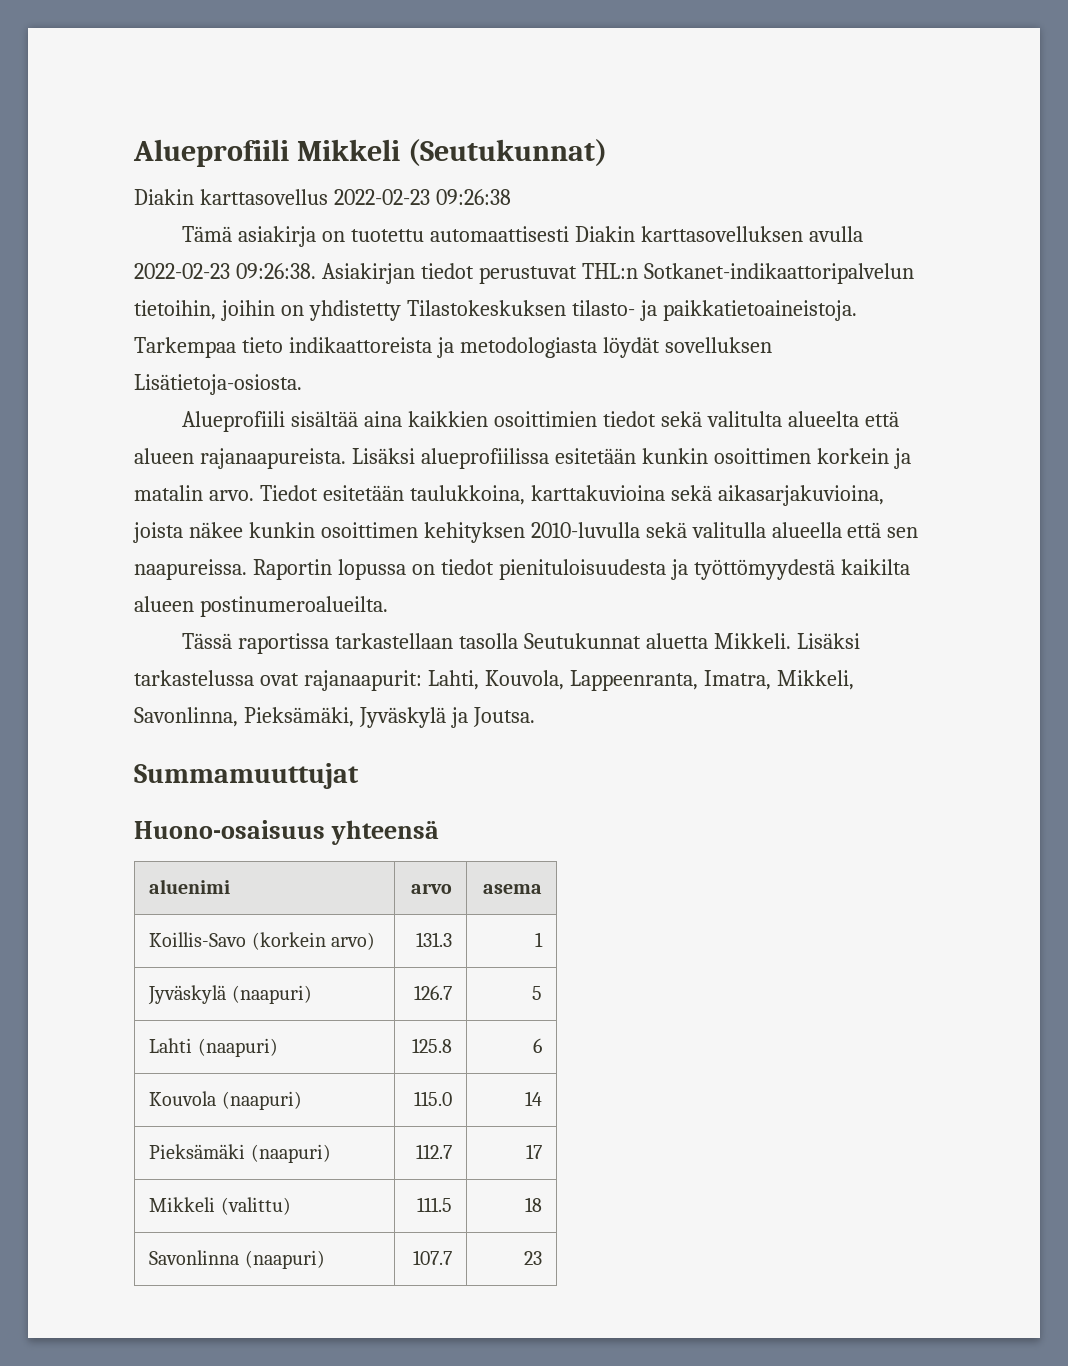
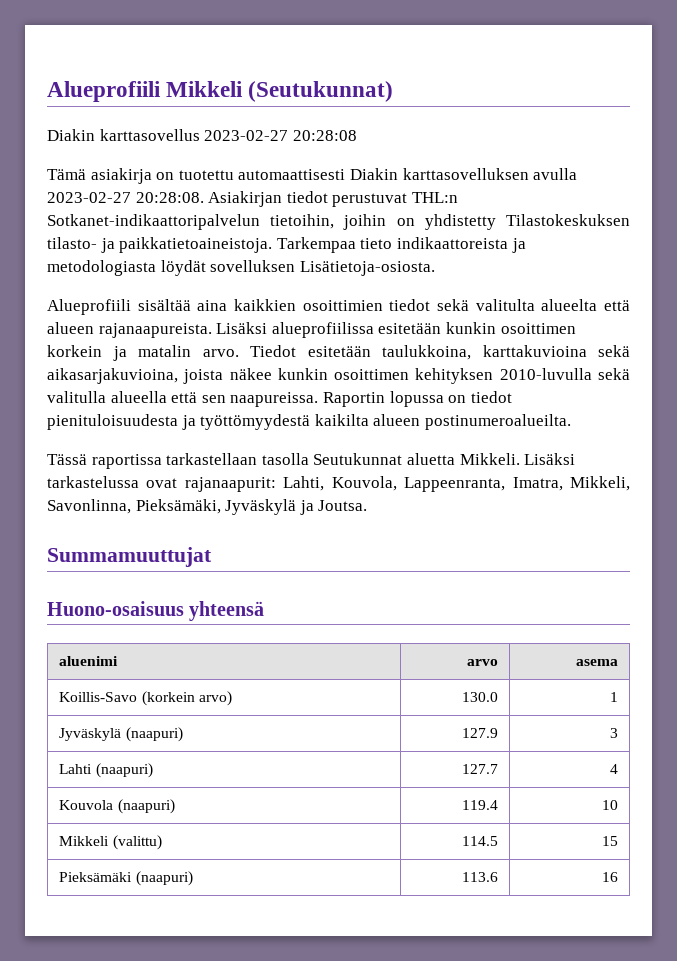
[333,189,511,205] 2022-02-23 09:26:38 -> [204,130,357,141] 2023-02-27 20:28:08
[134,263,316,279] 2022-02-23 09:26:38. -> [47,192,204,203] 2023-02-27 20:28:08.
[415,932,452,947] 131.3 -> [461,692,498,702] 130.0
[413,985,452,1000] [531,986,542,1000] 126.7 | 5 -> [461,728,498,738] [609,728,618,738] 127.9 | 3
[411,1038,452,1053] [532,1038,542,1053] 125.8 | 6 -> [461,764,498,774] [609,764,618,774] 127.7 | 4
[413,1091,452,1106] [524,1091,542,1106] [149,1144,331,1163] [415,1144,452,1159] [525,1144,542,1159] [149,1197,291,1215] [416,1197,452,1212] [524,1197,542,1212] [149,1250,325,1269] [412,1250,452,1265] [523,1251,542,1265] 115.0 | 14 // Pieksämäki (naapuri) | 112.7 | 17 // Mikkeli (valittu) | 111.5 | 18 // Savonlinna (naapuri) | 107.7 | 23 -> [461,800,498,810] [601,800,618,810] [59,835,162,850] [461,836,498,846] [601,836,618,846] [59,871,193,886] [461,872,498,882] [601,872,618,882] 119.4 | 10 // Mikkeli (valittu) | 114.5 | 15 // Pieksämäki (naapuri) | 113.6 | 16

